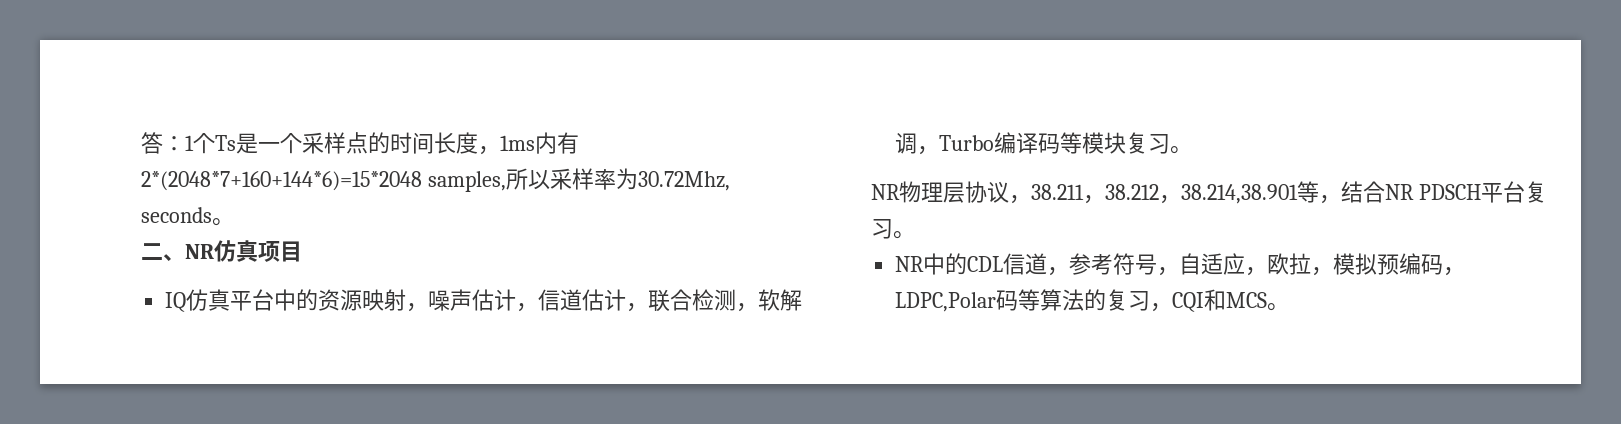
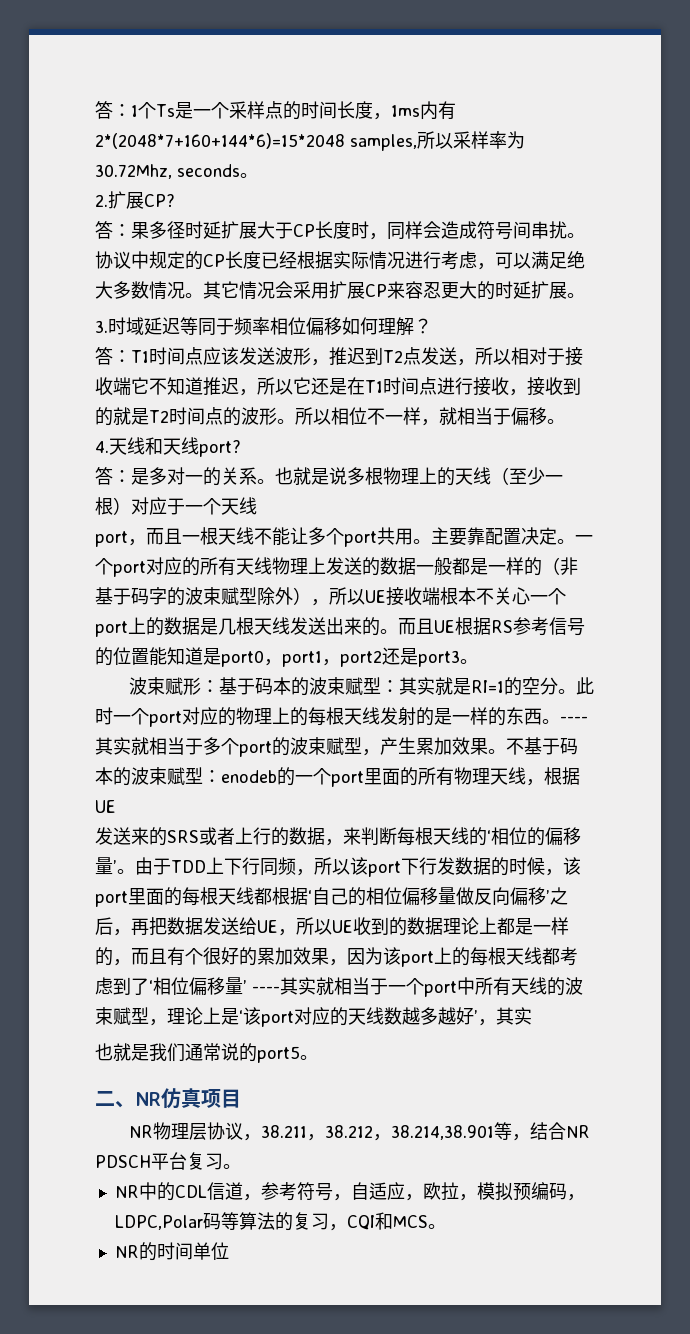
[141,240,302,262] [165,289,803,312] [895,132,1193,155] 二、NR仿真项目 // IQ仿真平台中的资源映射，噪声估计，信道估计，联合检测，软解调，Turbo编译码等模块复习。 -> [95,191,175,209] [95,221,585,240] [95,251,585,270] [95,281,585,300] [95,317,432,336] [95,347,583,366] [95,377,581,396] [95,407,565,426] [95,437,241,457] [95,467,563,486] [95,497,257,515] [95,527,593,547] [95,557,578,577] [95,587,566,606] [95,617,585,637] [95,647,478,667] [129,677,595,696] [95,707,588,727] [95,737,578,757] [95,767,580,787] [95,800,116,813] [95,827,581,846] [95,857,581,877] [95,887,568,907] [95,917,569,936] [95,947,578,967] [95,977,583,997] [95,1007,532,1027] [95,1043,318,1063] [95,1088,241,1109] 2.扩展CP? // 答：果多径时延扩展大于CP长度时，同样会造成符号间串扰。协议中规定的CP长度已经根据实际情况进行考虑，可以满足绝大多数情况。其它情况会采用扩展CP来容忍更大的时延扩展。 // 3.时域延迟等同于频率相位偏移如何理解？ // 答：T1时间点应该发送波形，推迟到T2点发送，所以相对于接收端它不知道推迟，所以它还是在T1时间点进行接收，接收到的就是T2时间点的波形。所以相位不一样，就相当于偏移。 // 4.天线和天线port? // 答：是多对一的关系。也就是说多根物理上的天线（至少一根）对应于一个天线 // port，而且一根天线不能让多个port共用。主要靠配置决定。一个port对应的所有天线物理上发送的数据一般都是一样的（非基于码字的波束赋型除外），所以UE接收端根本不关心一个port上的数据是几根天线发送出来的。而且UE根据RS参考信号的位置能知道是port0，port1，port2还是port3。 // 波束赋形：基于码本的波束赋型：其实就是RI=1的空分。此时一个port对应的物理上的每根天线发射的是一样的东西。----其实就相当于多个port的波束赋型，产生累加效果。不基于码本的波束赋型：enodeb的一个port里面的所有物理天线，根据UE // 发送来的SRS或者上行的数据，来判断每根天线的‘相位的偏移量’。由于TDD上下行同频，所以该port下行发数据的时候，该port里面的每根天线都根据‘自己的相位偏移量做反向偏移’之后，再把数据发送给UE，所以UE收到的数据理论上都是一样的，而且有个很好的累加效果，因为该port上的每根天线都考虑到了‘相位偏移量’ ----其实就相当于一个port中所有天线的波束赋型，理论上是‘该port对应的天线数越多越好’，其实 // 也就是我们通常说的port5。 // 二、NR仿真项目
(1290, 307) none -> [114,1242,229,1261] // NR的时间单位

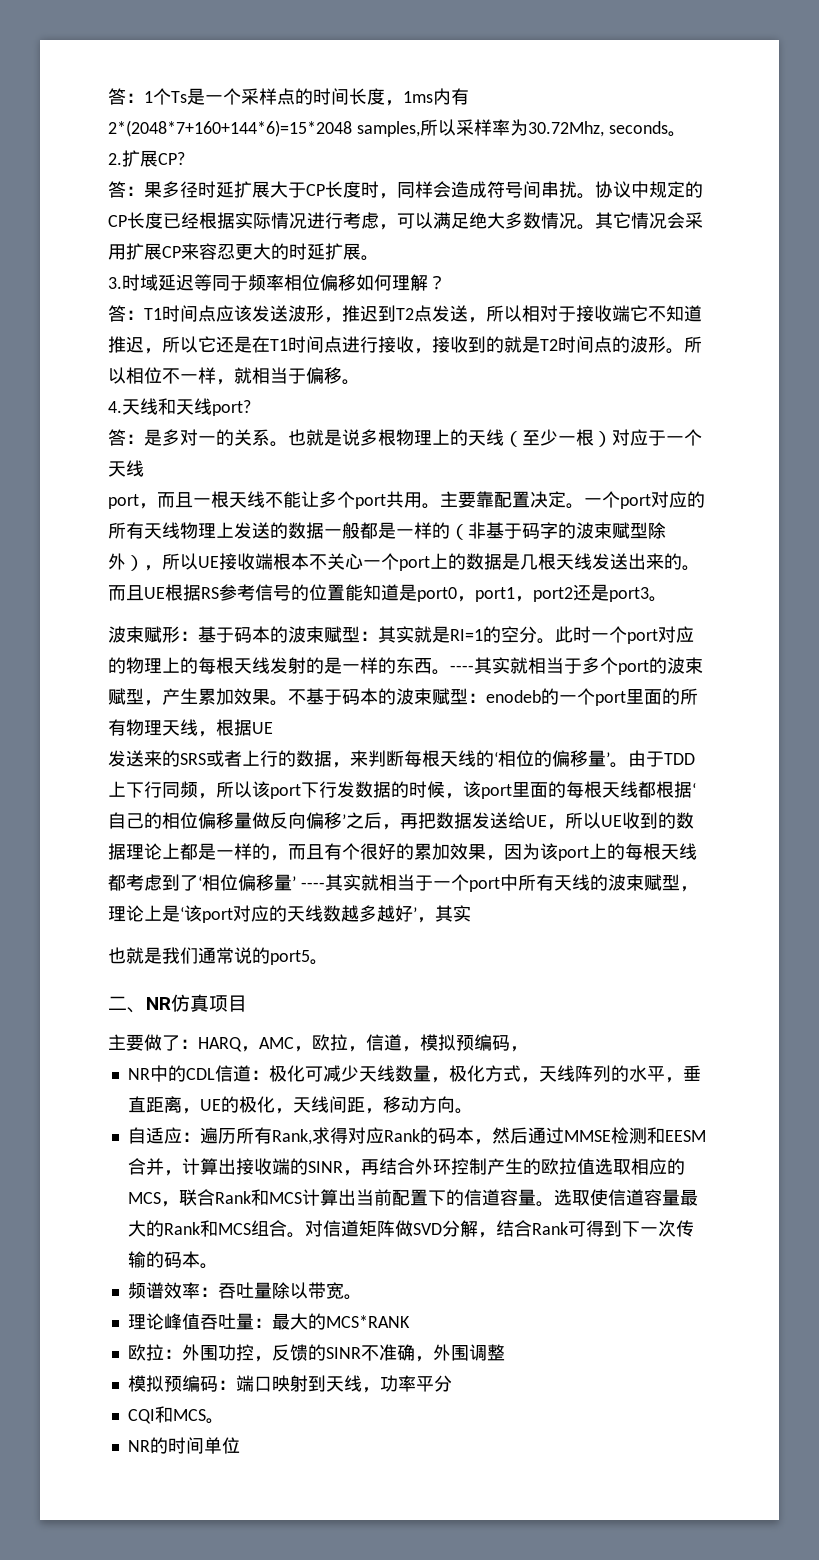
[129,1122,591,1141] [95,1152,241,1170] [114,1182,585,1201] [114,1212,347,1231] NR物理层协议，38.211，38.212，38.214,38.901等，结合NR PDSCH平台复习。 // NR中的CDL信道，参考符号，自适应，欧拉，模拟预编码，LDPC,Polar码等算法的复习， -> [108,1034,528,1052] [127,1065,701,1083] [127,1096,473,1114] [127,1127,706,1145] [127,1158,685,1176] [127,1189,698,1207] [127,1220,694,1238] [127,1251,218,1269] [127,1282,362,1300] [127,1313,410,1330] [127,1344,505,1362] [127,1375,452,1393] 主要做了：HARQ，AMC，欧拉，信道，模拟预编码， // NR中的CDL信道：极化可减少天线数量，极化方式，天线阵列的水平，垂直距离，UE的极化，天线间距，移动方向。 // 自适应：遍历所有Rank,求得对应Rank的码本，然后通过MMSE检测和EESM合并，计算出接收端的SINR，再结合外环控制产生的欧拉值选取相应的MCS，联合Rank和MCS计算出当前配置下的信道容量。选取使信道容量最大的Rank和MCS组合。对信道矩阵做SVD分解，结合Rank可得到下一次传输的码本。 // 频谱效率：吞吐量除以带宽。 // 理论峰值吞吐量：最大的MCS*RANK // 欧拉：外围功控，反馈的SINR不准确，外围调整 // 模拟预编码：端口映射到天线，功率平分 //

